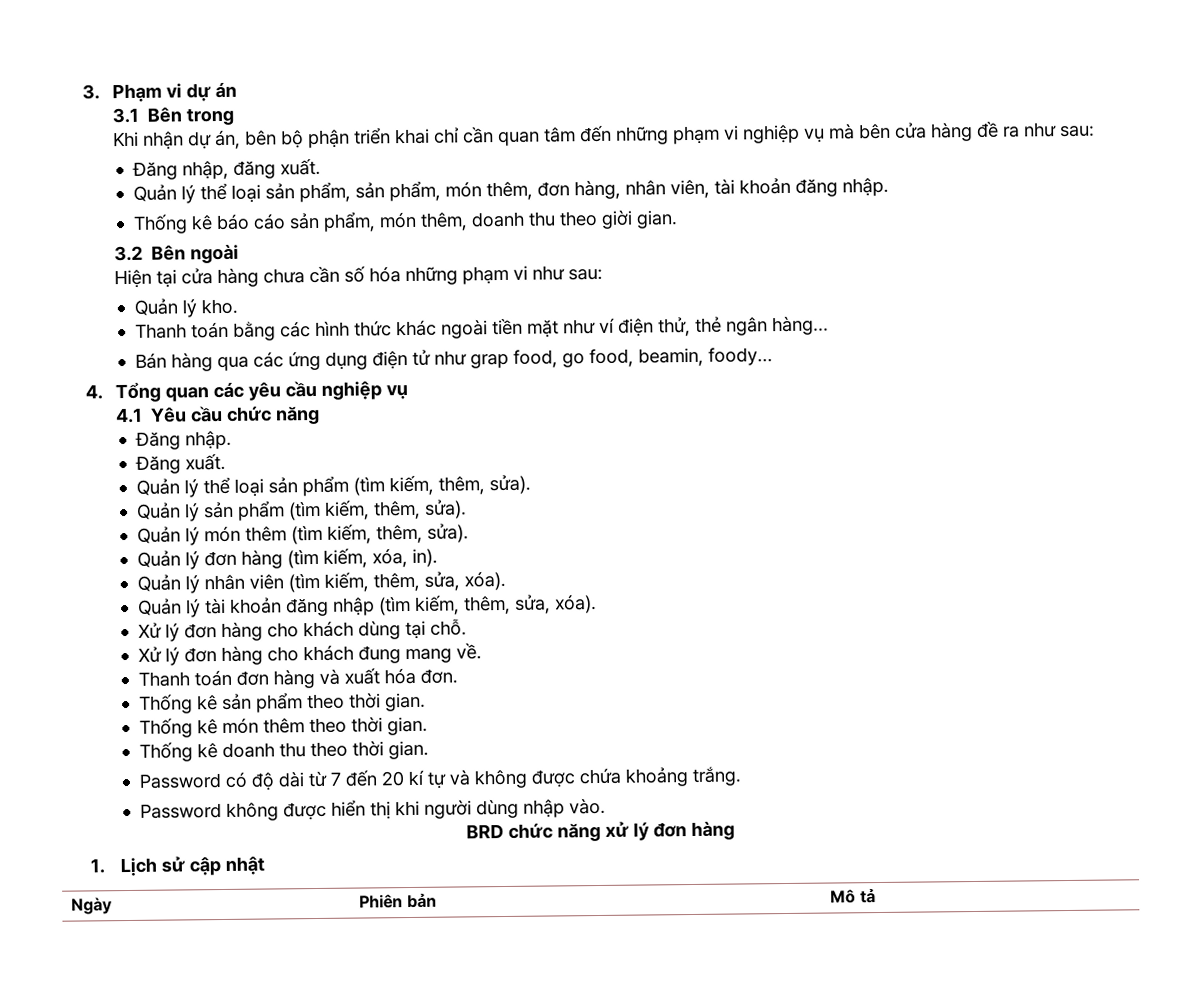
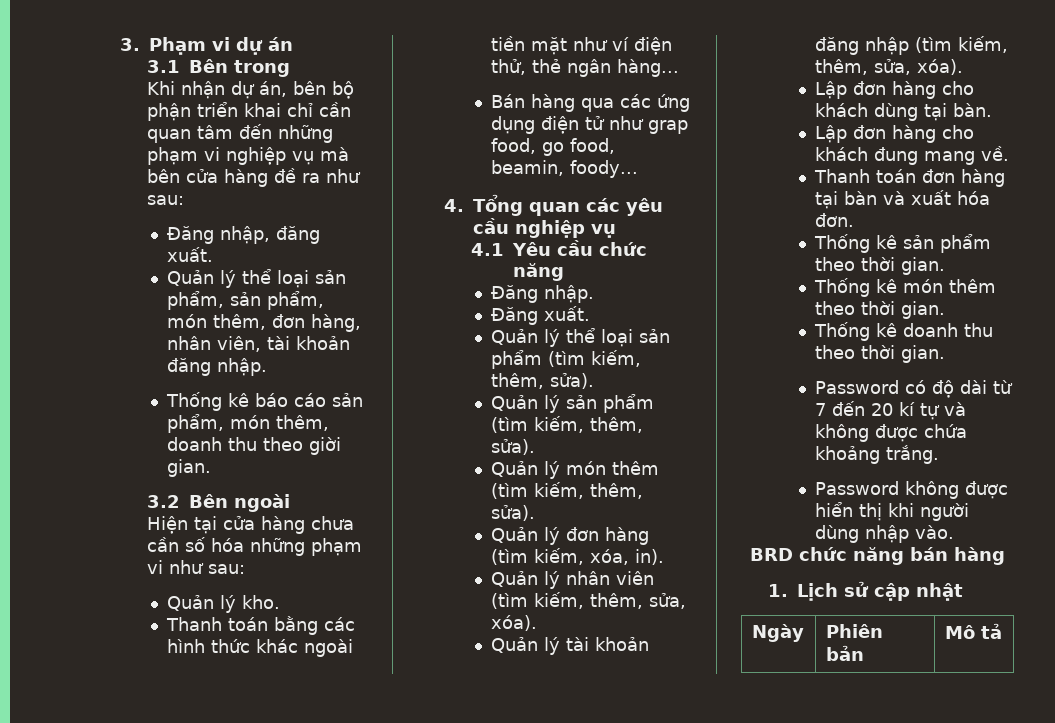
[137,622,180,642] Xử lý -> [814,81,847,99] Lập
[429,618,467,636] [137,646,180,666] chỗ. // Xử lý -> [952,103,992,117] [814,125,847,143] bàn. // Lập
(315, 679) none -> [814,191,877,209] tại bàn
[604,821,687,841] xử lý đơn -> [910,547,948,561] bán

